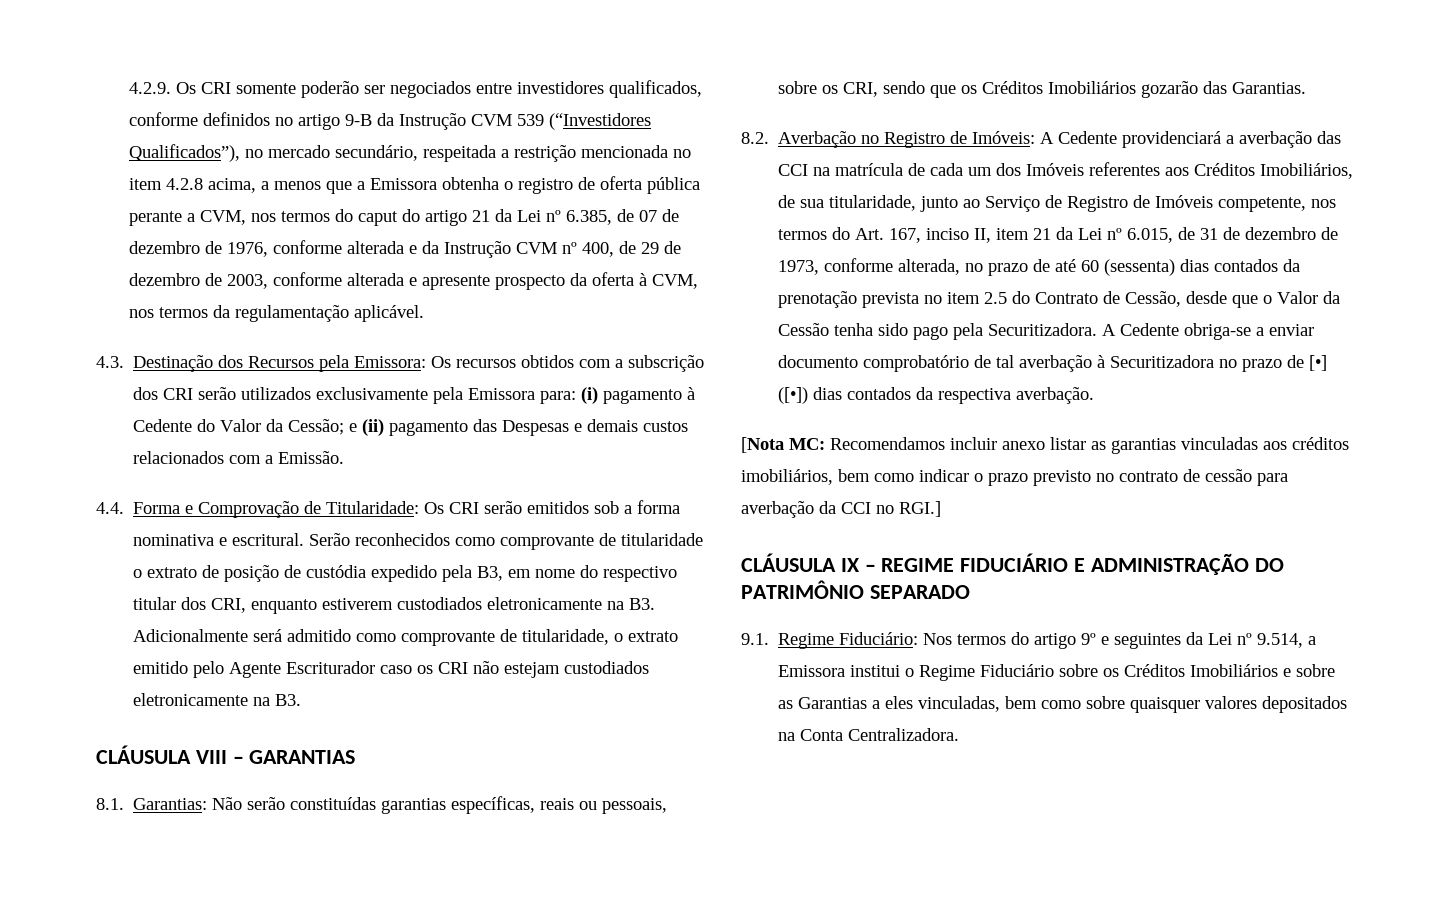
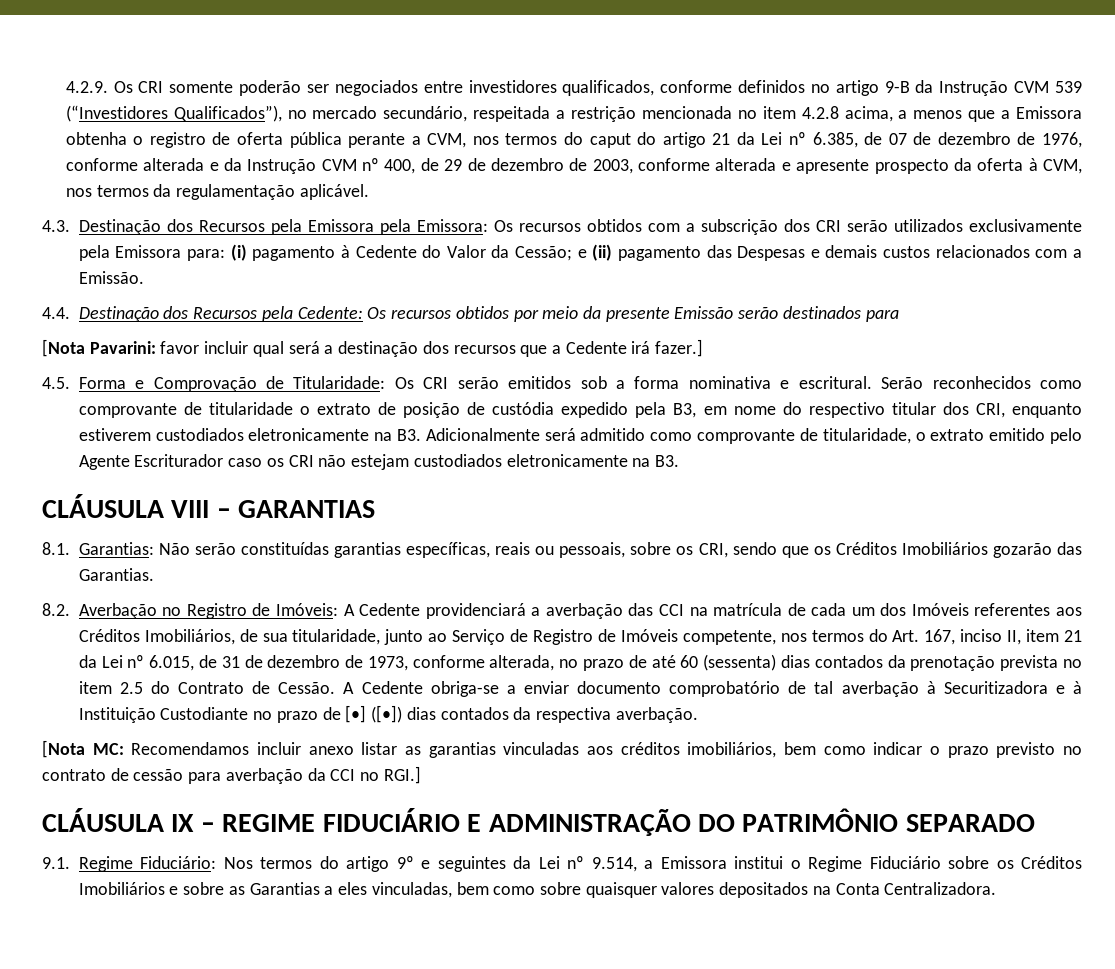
(350, 363) none -> [307,219,411,235] Emissora pela
(124, 508) none -> [78,306,899,322] [42,339,704,357] [42,377,70,389] Destinação dos Recursos pela Cedente: Os recursos obtidos por meio da presente Emissão serão destinados para // [Nota Pavarini: favor incluir qual será a destinação dos recursos que a Cedente irá fazer.] // 4.5.
[1125,291,1341,308] [778,323,1098,340] Cessão, desde que o Valor da Cessão tenha sido pago pela Securitizadora. -> [278,682,336,694] Cessão.
(1215, 361) none -> [1055,681,1082,694] [78,707,249,723] e à Instituição Custodiante

